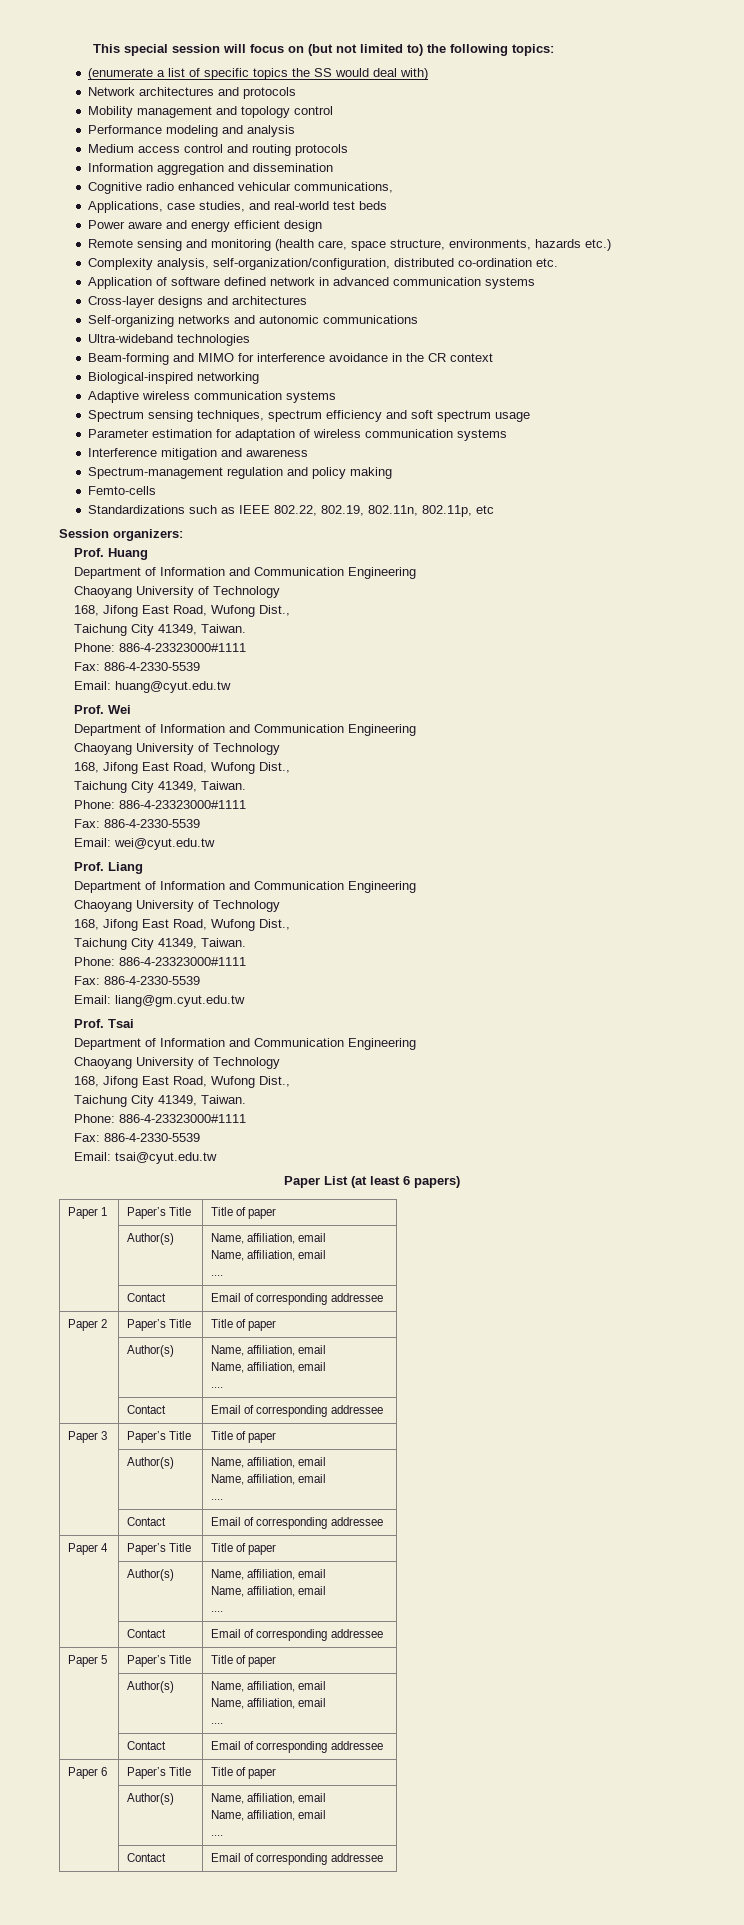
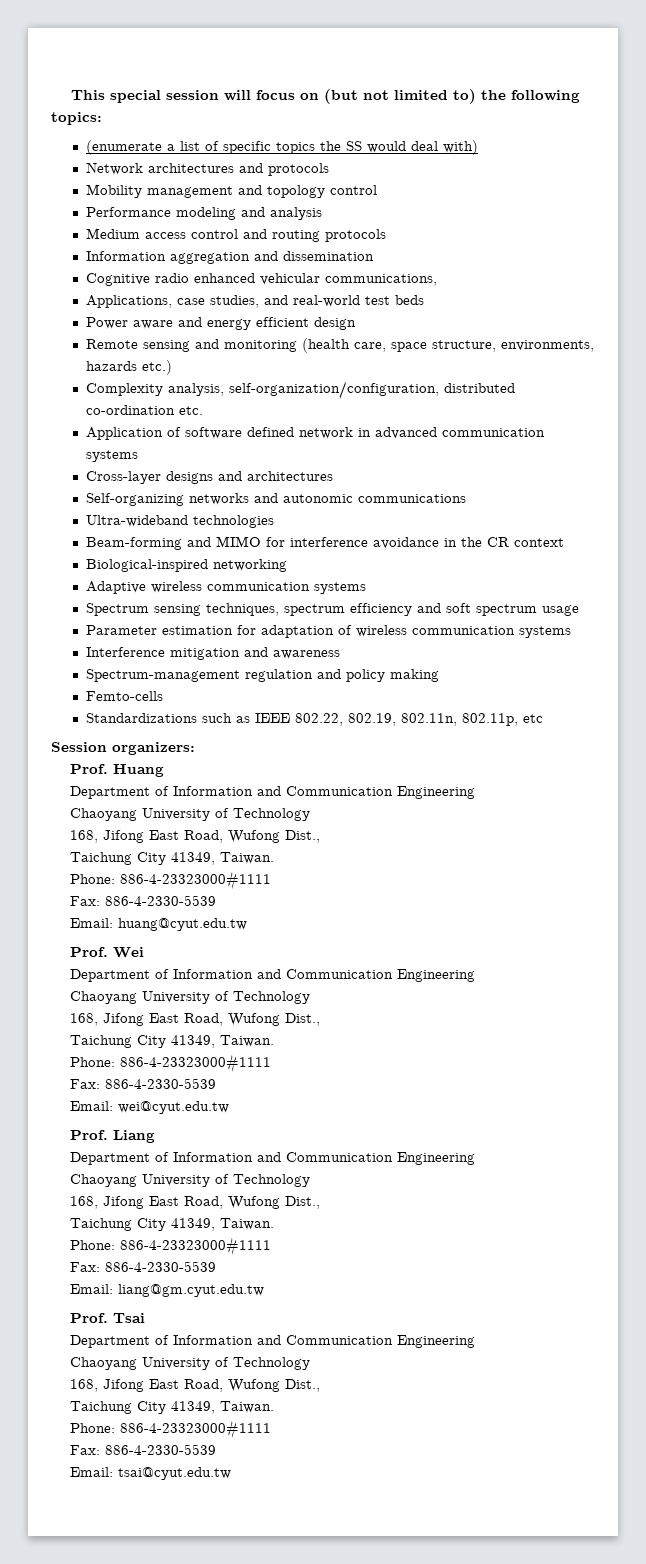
[284,1176,460,1188] [68,1207,108,1219] [127,1207,192,1219] [211,1207,277,1219] [127,1233,175,1245] [211,1233,327,1244] [211,1250,327,1261] [211,1275,224,1276] [127,1293,167,1302] [211,1293,383,1305] [68,1319,108,1331] [127,1319,192,1331] [211,1319,277,1331] [127,1345,175,1357] [211,1345,327,1356] [211,1362,327,1373] [211,1387,224,1388] [127,1405,167,1414] [211,1405,383,1417] [68,1431,108,1443] [127,1431,192,1443] [211,1431,277,1443] [127,1457,175,1469] [211,1457,327,1468] [211,1474,327,1485] [211,1499,224,1500] [127,1517,167,1526] [211,1517,383,1529] [68,1543,109,1555] [127,1543,192,1555] [211,1543,277,1555] [127,1569,175,1581] [211,1569,327,1580] [211,1586,327,1597] [211,1611,224,1612] [127,1629,167,1638] [211,1629,383,1641] [68,1655,108,1667] [127,1655,192,1667] [211,1655,277,1667] [127,1681,175,1693] [211,1681,327,1692] [211,1698,327,1709] [211,1723,224,1724] [127,1741,167,1750] [211,1741,383,1753] [68,1767,108,1779] [127,1767,192,1779] [211,1767,277,1779] [127,1793,175,1805] [211,1793,327,1804] [211,1810,327,1821] [211,1835,224,1836] [127,1853,167,1862] [211,1853,383,1865] // Paper List (at least 6 papers) // Paper 1 | Paper’s Title | Title of paper // | Author(s) | Name, affiliation, email // Name, affiliation, email // .... // | Contact | Email of corresponding addressee // Paper 2 | Paper’s Title | Title of paper // | Author(s) | Name, affiliation, email // Name, affiliation, email // .... // | Contact | Email of corresponding addressee // Paper 3 | Paper’s Title | Title of paper // | Author(s) | Name, affiliation, email // Name, affiliation, email // .... // | Contact | Email of corresponding addressee // Paper 4 | Paper’s Title | Title of paper // | Author(s) | Name, affiliation, email // Name, affiliation, email // .... // | Contact | Email of corresponding addressee // Paper 5 | Paper’s Title | Title of paper // | Author(s) | Name, affiliation, email // Name, affiliation, email // .... // | Contact | Email of corresponding addressee // Paper 6 | Paper’s Title | Title of paper // | Author(s) | Name, affiliation, email // Name, affiliation, email // .... // | Contact | Email of corresponding addressee -> (232, 1473) none

